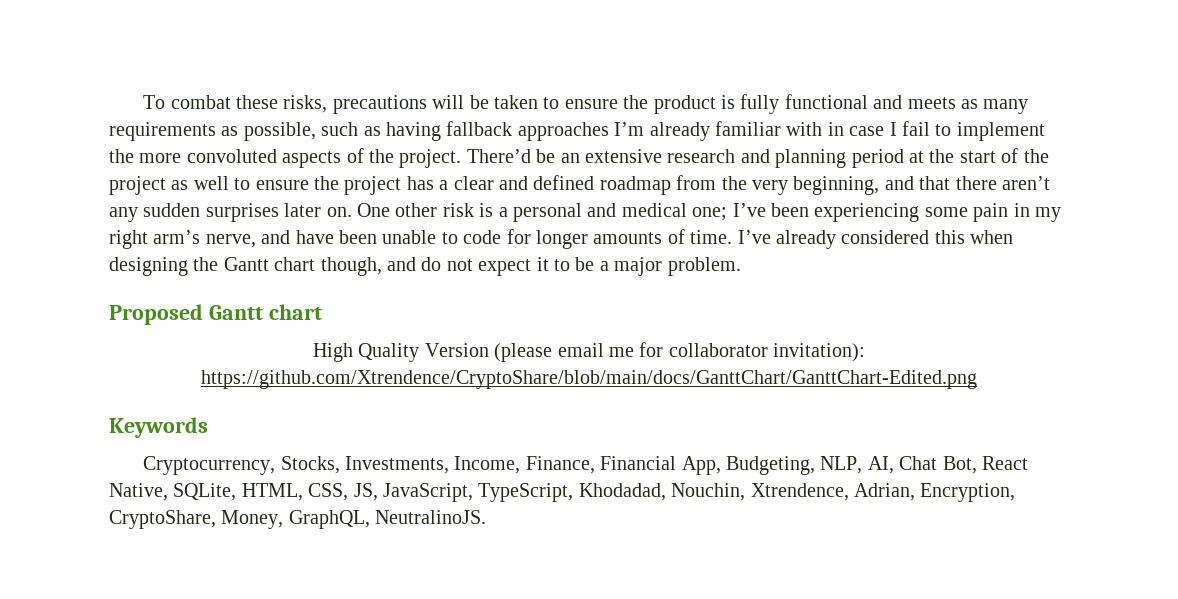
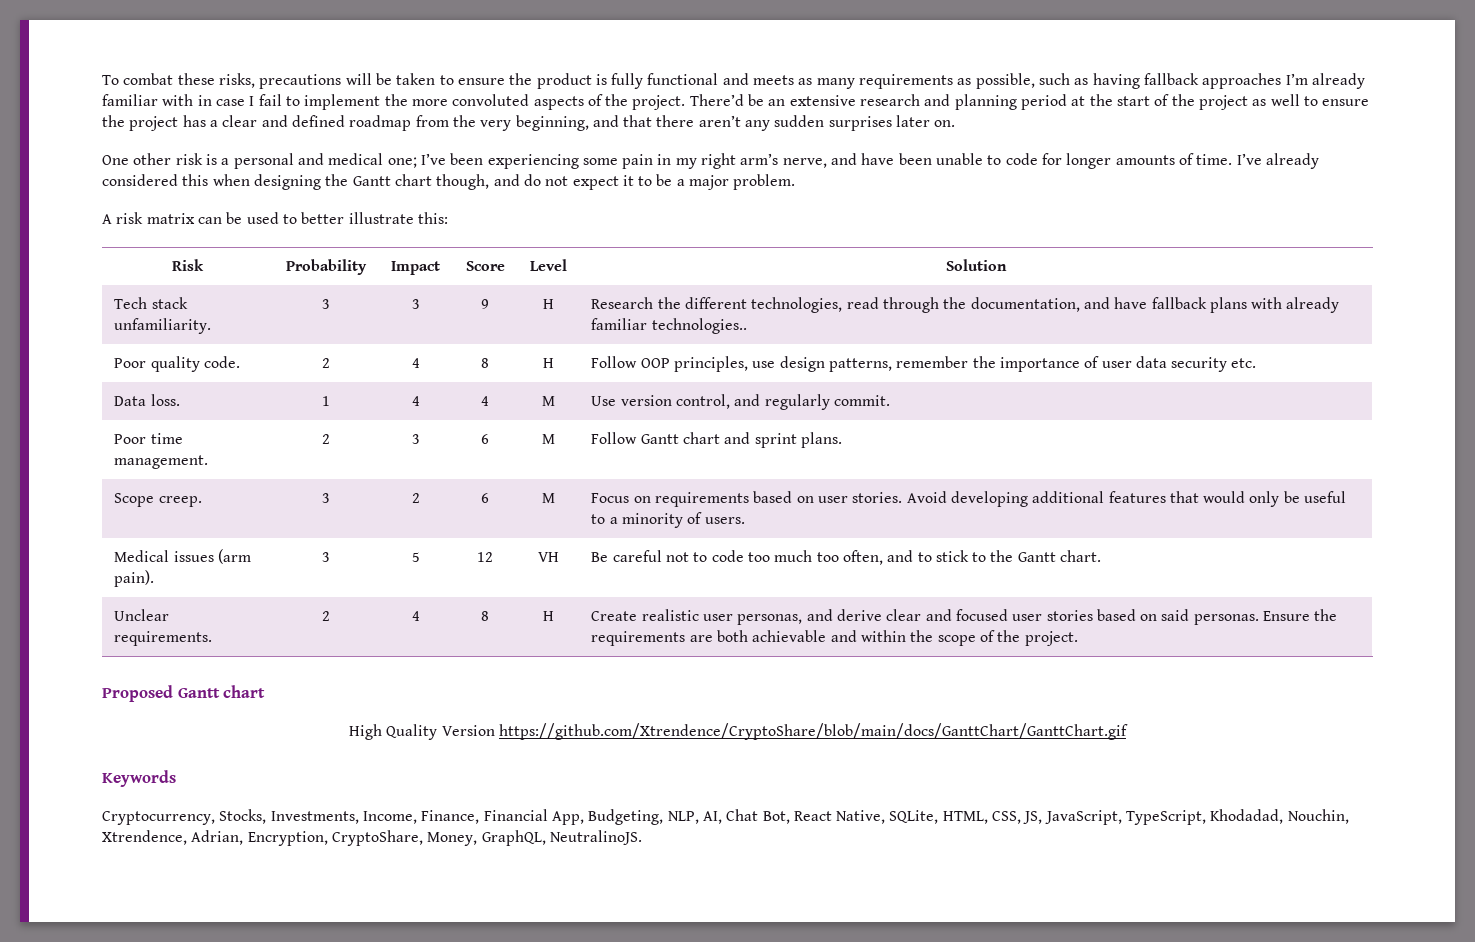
(352, 212) none -> (956, 123) //
(741, 266) none -> [102,212,448,224] [172,259,204,271] [285,259,367,275] [391,261,440,275] [465,261,505,271] [530,259,567,271] [946,259,1007,271] [114,297,188,309] [114,318,212,334] [321,299,330,309] [411,299,420,309] [481,299,489,309] [543,299,554,309] [591,297,1340,313] [591,318,747,334] [114,356,240,372] [321,358,330,368] [411,358,420,368] [481,358,489,368] [543,358,554,368] [591,356,1257,372] [114,394,180,406] [321,396,330,406] [411,396,420,406] [481,396,489,406] [542,396,555,406] [591,394,890,410] [114,433,183,444] [114,455,209,469] [321,434,330,444] [411,434,420,444] [481,434,489,444] [542,434,555,444] [591,432,842,448] [114,493,202,507] [321,493,330,503] [411,493,420,503] [481,493,489,503] [542,493,555,503] [591,491,1347,507] [591,512,745,528] [114,549,251,564] [114,570,155,587] [321,552,330,562] [411,552,420,562] [477,552,493,562] [538,552,559,562] [591,550,1102,565] [114,609,170,621] [114,631,213,646] [321,611,330,621] [411,611,420,621] [481,611,489,621] [543,611,554,621] [591,609,1338,625] [591,630,1078,646] // A risk matrix can be used to better illustrate this: // Risk | Probability | Impact | Score | Level | Solution // Tech stack unfamiliarity. | 3 | 3 | 9 | H | Research the different technologies, read through the documentation, and have fallback plans with already familiar technologies.. // Poor quality code. | 2 | 4 | 8 | H | Follow OOP principles, use design patterns, remember the importance of user data security etc. // Data loss. | 1 | 4 | 4 | M | Use version control, and regularly commit. // Poor time management. | 2 | 3 | 6 | M | Follow Gantt chart and sprint plans. // Scope creep. | 3 | 2 | 6 | M | Focus on requirements based on user stories. Avoid developing additional features that would only be useful to a minority of users. // Medical issues (arm pain). | 3 | 5 | 12 | VH | Be careful not to code too much too often, and to stick to the Gantt chart. // Unclear requirements. | 2 | 4 | 8 | H | Create realistic user personas, and derive clear and focused user stories based on said personas. Ensure the requirements are both achievable and within the scope of the project.
[494,342,866,362] [201,370,977,389] (please email me for collaborator invitation): https://github.com/Xtrendence/CryptoShare/blob/main/docs/GanttChart/GanttChart-Edited.png -> [498,723,1128,740] https://github.com/Xtrendence/CryptoShare/blob/main/docs/GanttChart/GanttChart.gif

